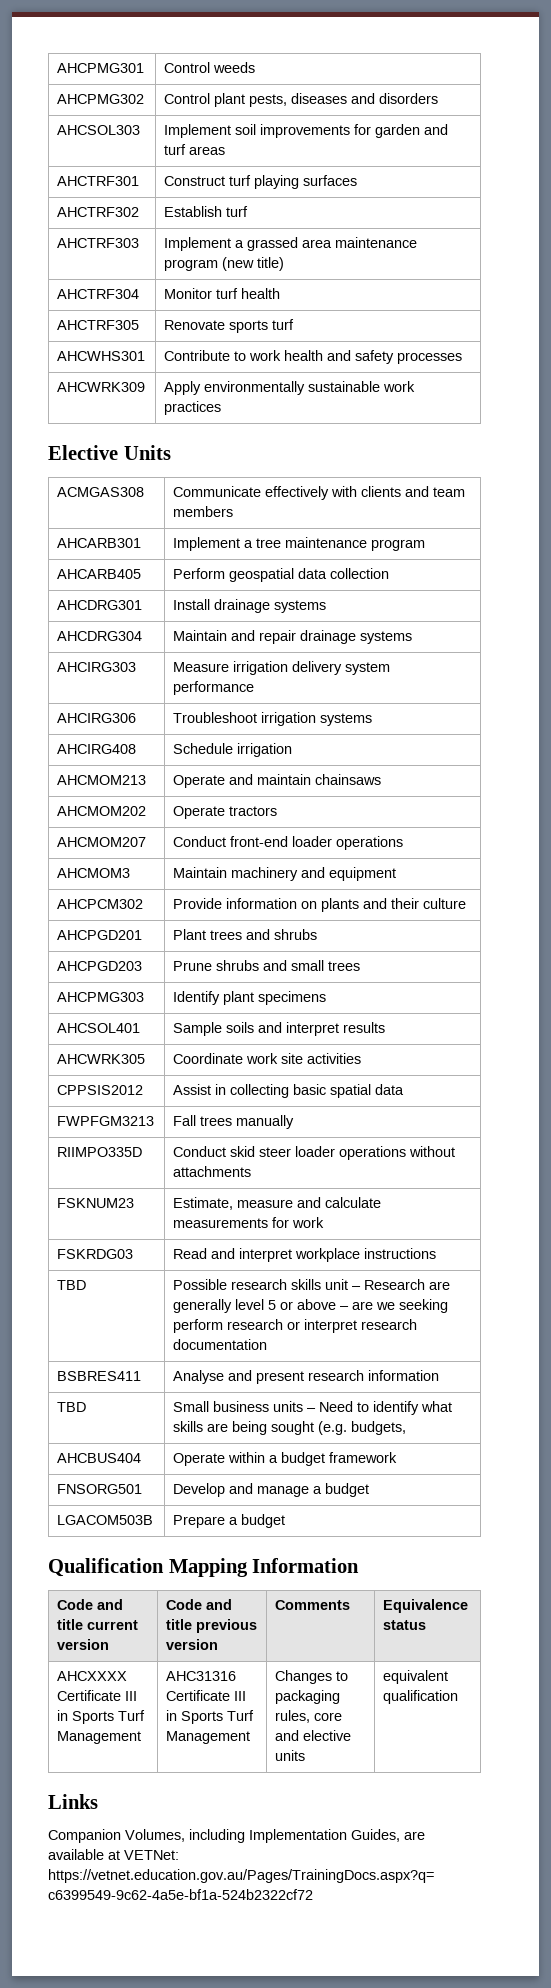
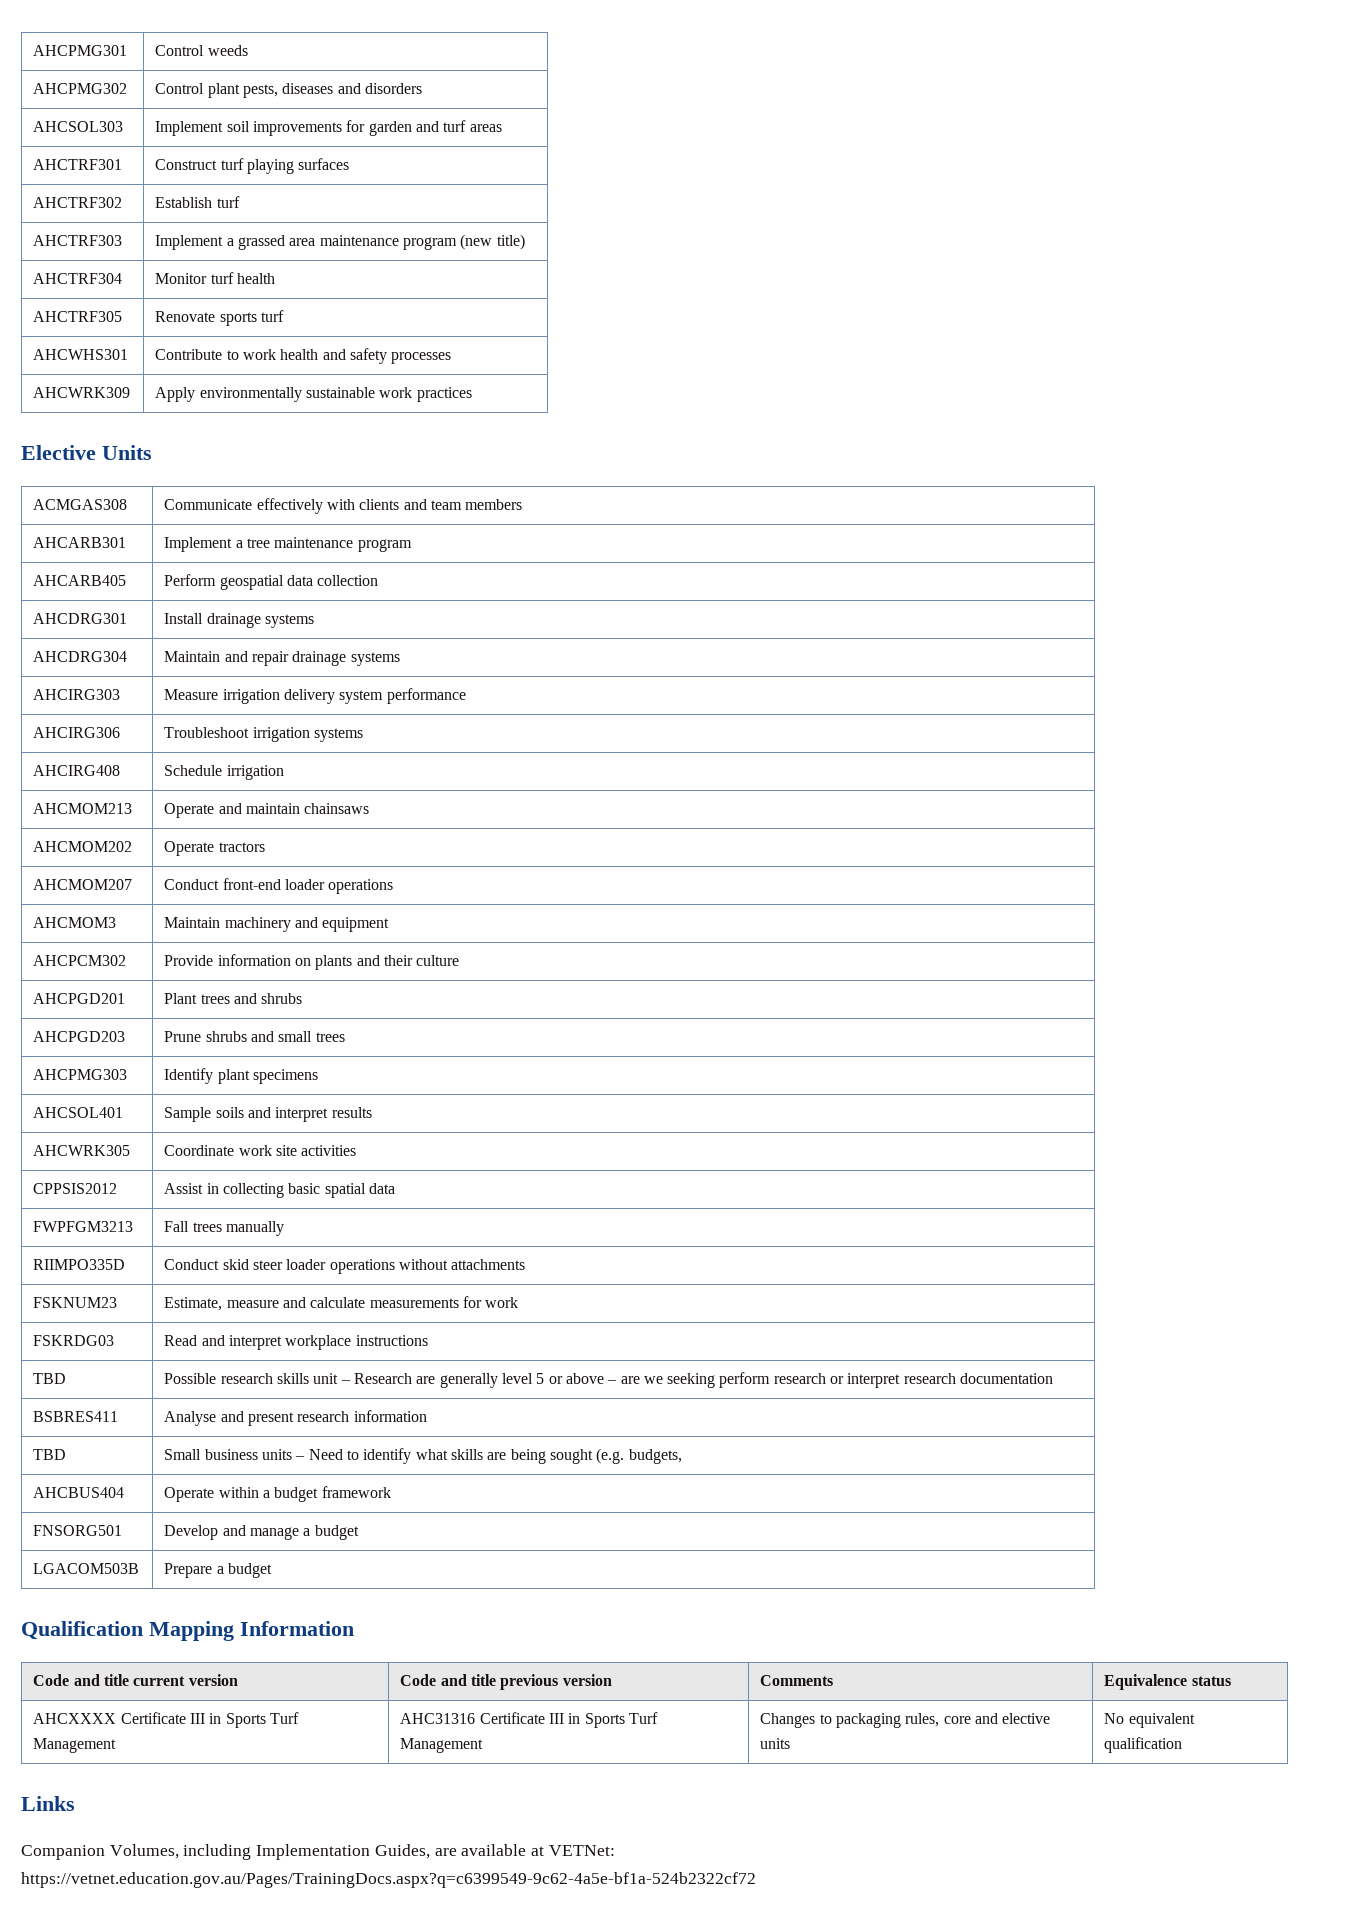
(306, 1755) none -> [1104,1713,1125,1724] No

